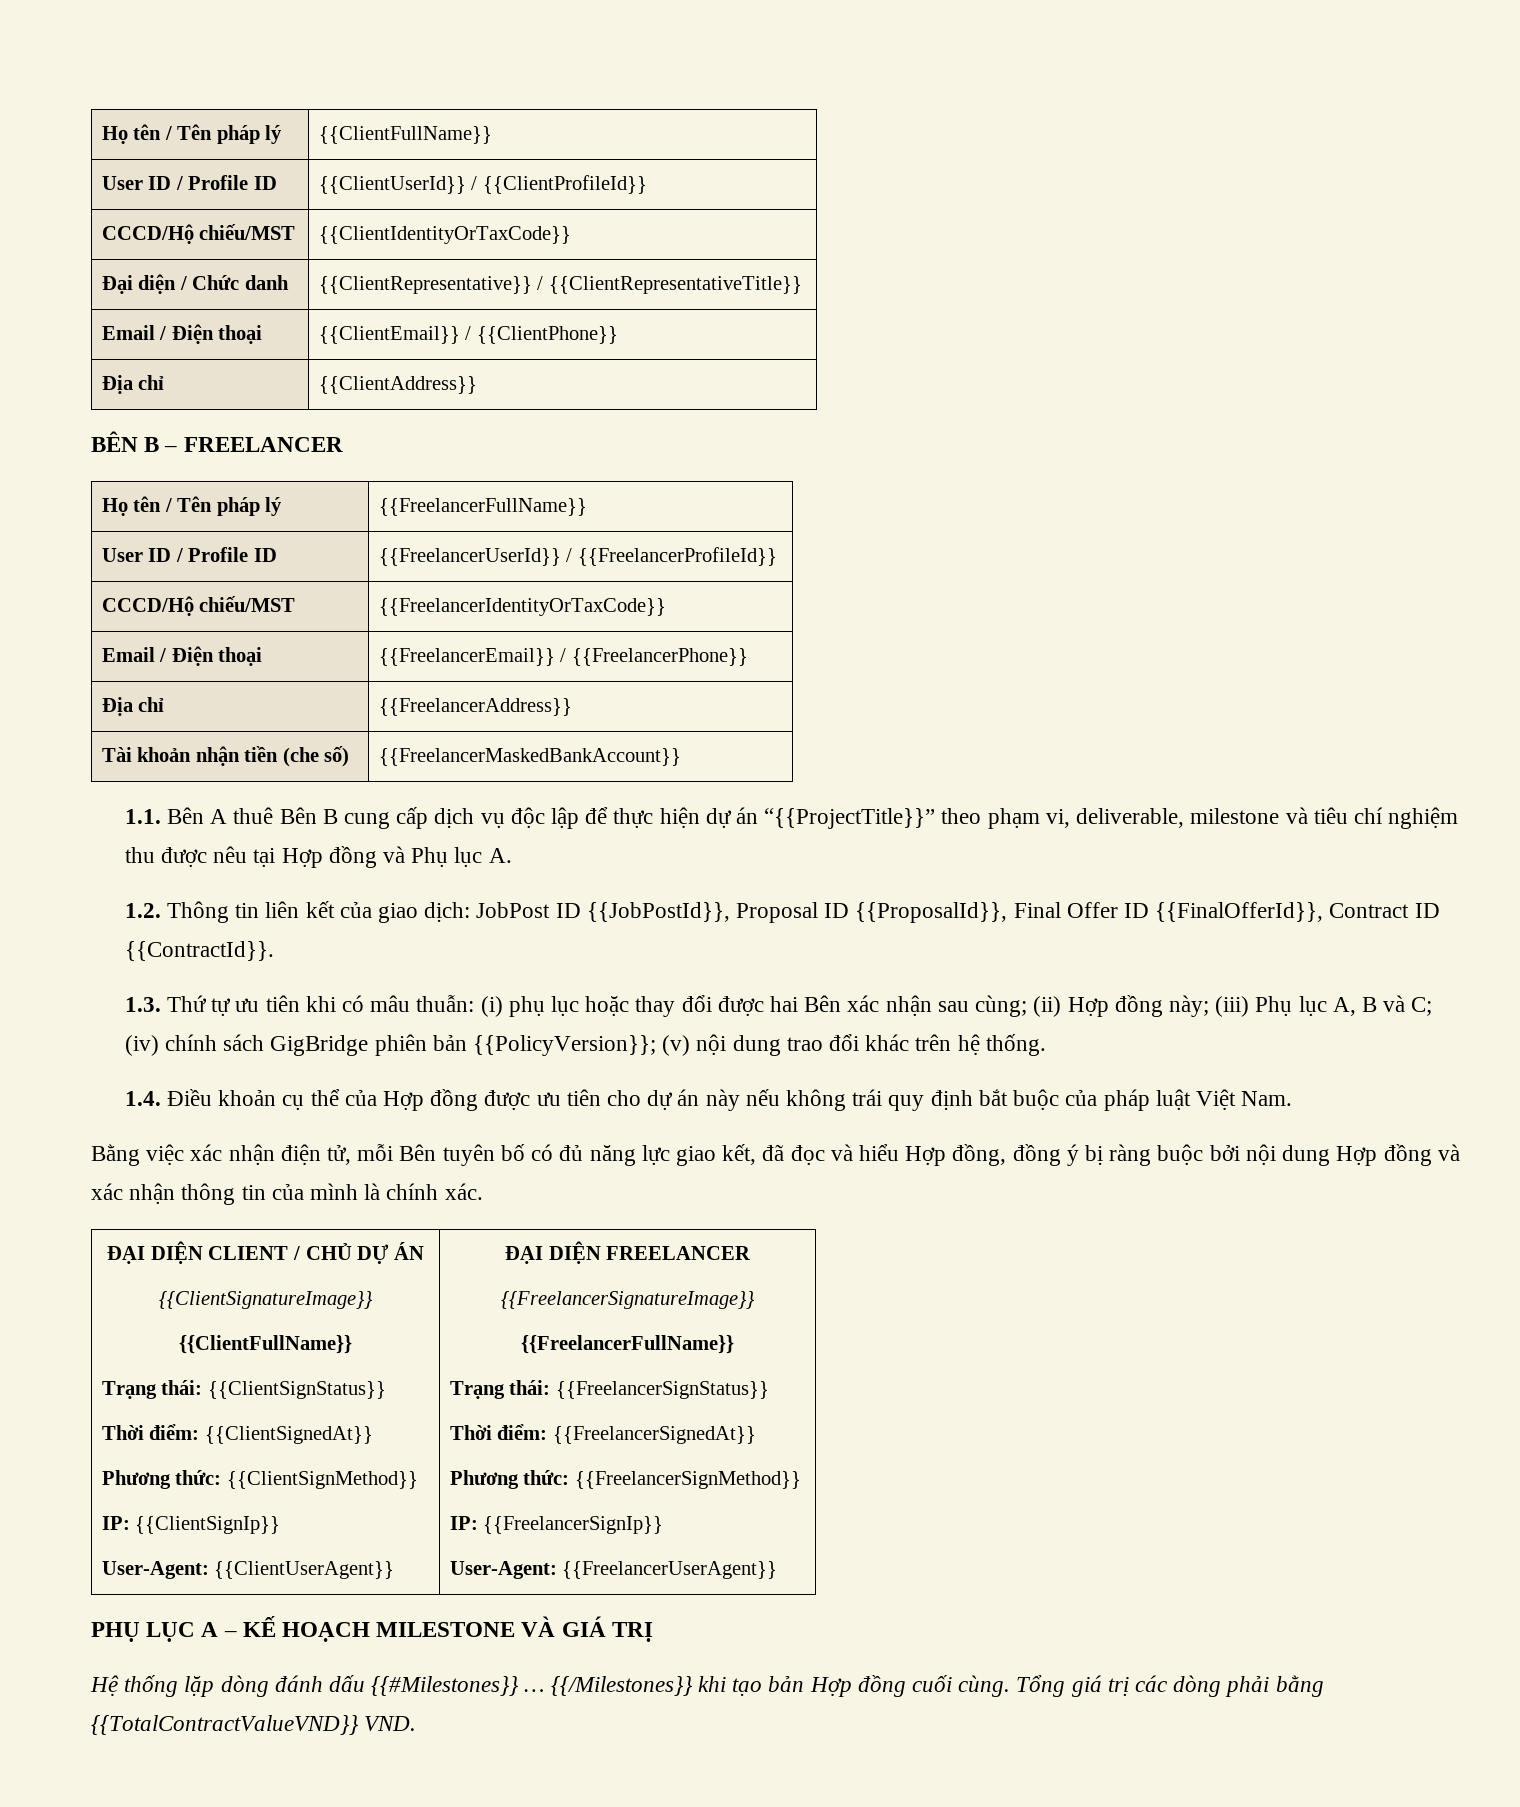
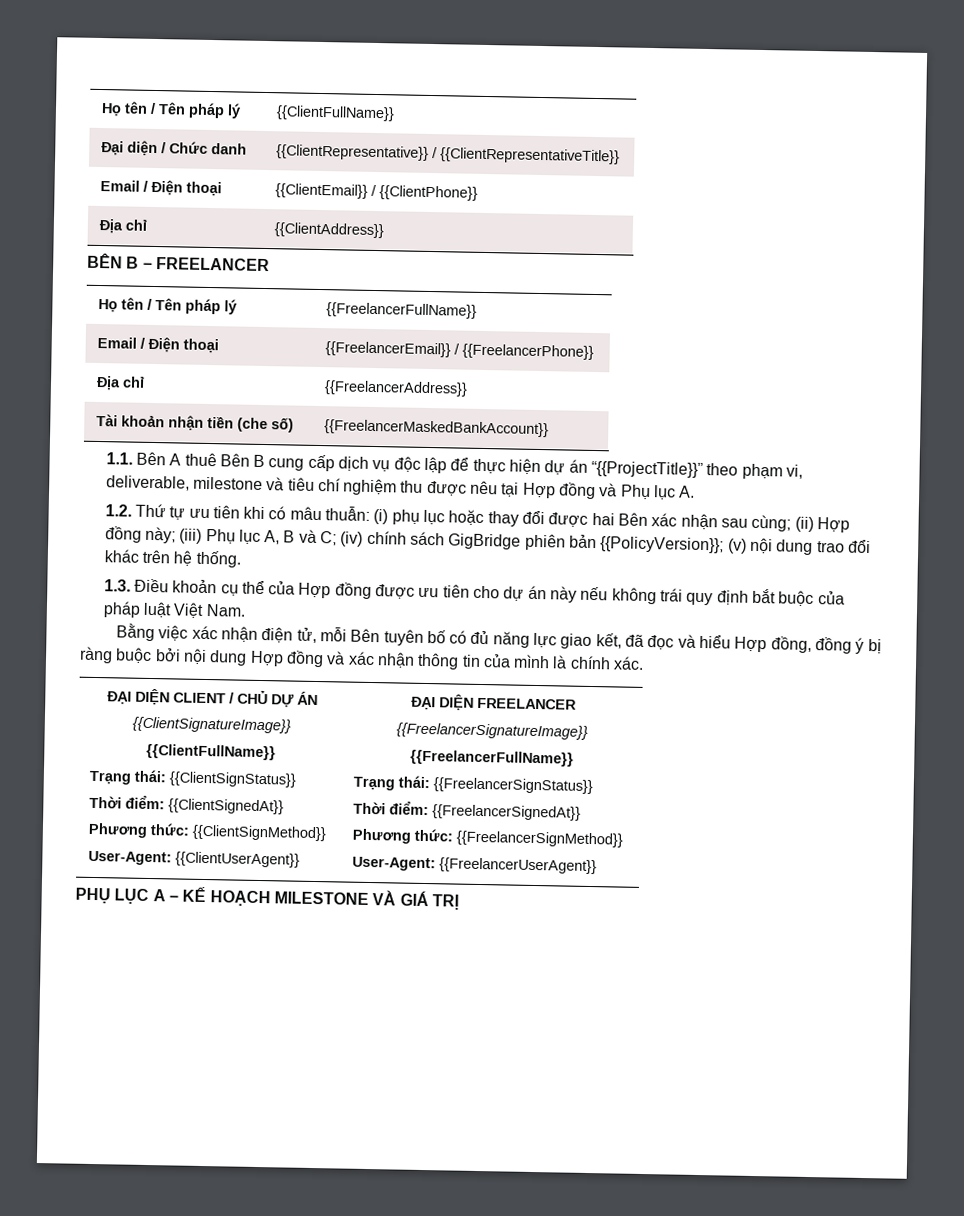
[101,175,277,190] [318,175,647,194] [101,224,296,244] [318,226,571,244] // User ID / Profile ID | {{ClientUserId}} / {{ClientProfileId}} // CCCD/Hộ chiếu/MST | {{ClientIdentityOrTaxCode}} -> (396, 113) none
[101,547,277,562] [378,547,777,566] [101,596,296,616] [378,598,666,616] // User ID / Profile ID | {{FreelancerUserId}} / {{FreelancerProfileId}} // CCCD/Hộ chiếu/MST | {{FreelancerIdentityOrTaxCode}} -> (478, 310) none
[166,901,1440,923] [124,941,274,961] [124,997,161,1012] Thông tin liên kết của giao dịch: JobPost ID {{JobPostId}}, Proposal ID {{ProposalId}}, Final Offer ID {{FinalOfferId}}, Contract ID {{ContractId}}. // 1.3. -> (132, 510) none
[124,1091,161,1106] 1.4. -> [103,579,131,592] 1.3.
[101,1516,281,1534] // IP: {{ClientSignIp}} -> (327, 833) none
[449,1516,664,1534] // IP: {{FreelancerSignIp}} -> (624, 839) none
[90,1675,1324,1697] [91,1715,417,1735] // Hệ thống lặp dòng đánh dấu {{#Milestones}} … {{/Milestones}} khi tạo bản Hợp đồng cuối cùng. Tổng giá trị các dòng phải bằng {{TotalContractValueVND}} VND. -> (459, 902) none

